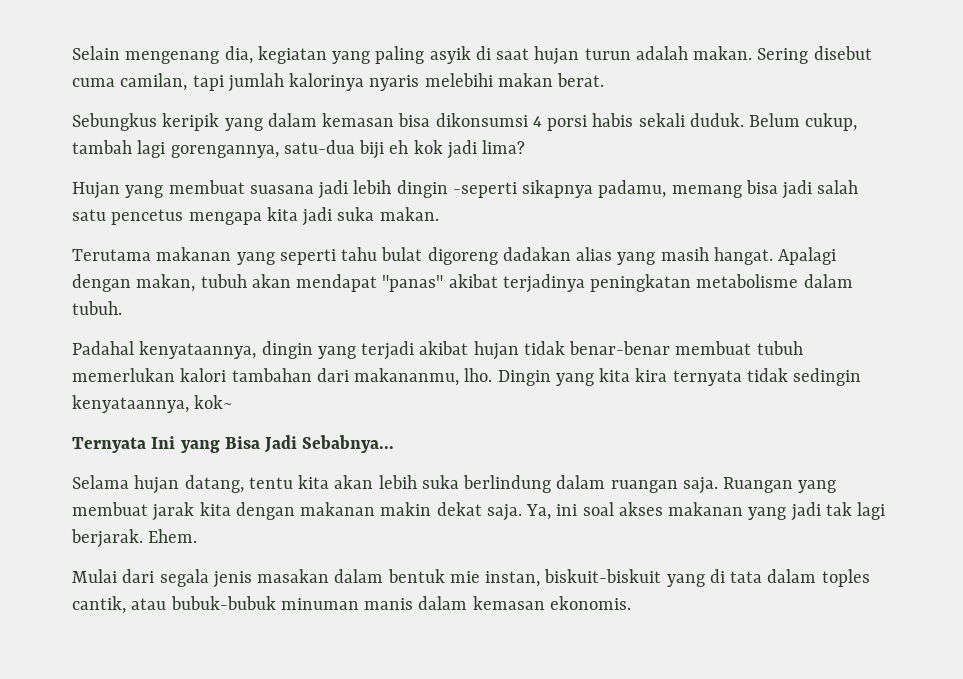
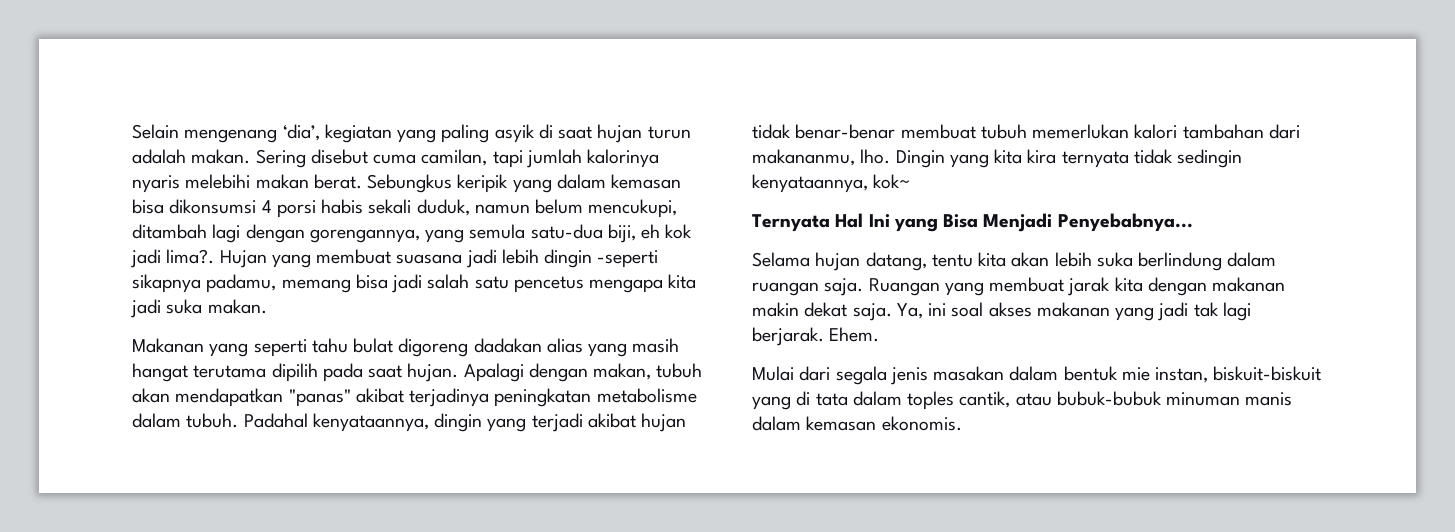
[224,46,253,64] dia, -> [282,124,320,141] ‘dia’,
(605, 80) // -> (362, 181) none
[689,113,858,131] [72,140,385,159] duduk. Belum cukup, tambah lagi gorengannya, satu-dua biji -> [416,199,678,218] [132,224,636,243] duduk, namun belum mencukupi, ditambah lagi dengan gorengannya, yang semula satu-dua biji,
[482,140,526,154] lima? // -> [166,249,215,264] lima?.
[72,247,232,261] Terutama makanan -> [132,338,204,353] Makanan
[713,247,773,265] hangat. -> [132,363,459,382] hangat terutama dipilih pada saat hujan.
[296,274,378,292] mendapat -> [175,388,284,407] mendapatkan
(122, 308) // -> (239, 420) none
(146, 445) none -> [835,213,864,228] Hal
[264,435,395,453] Jadi Sebabnya... -> [983,213,1193,232] Menjadi Penyebabnya...

